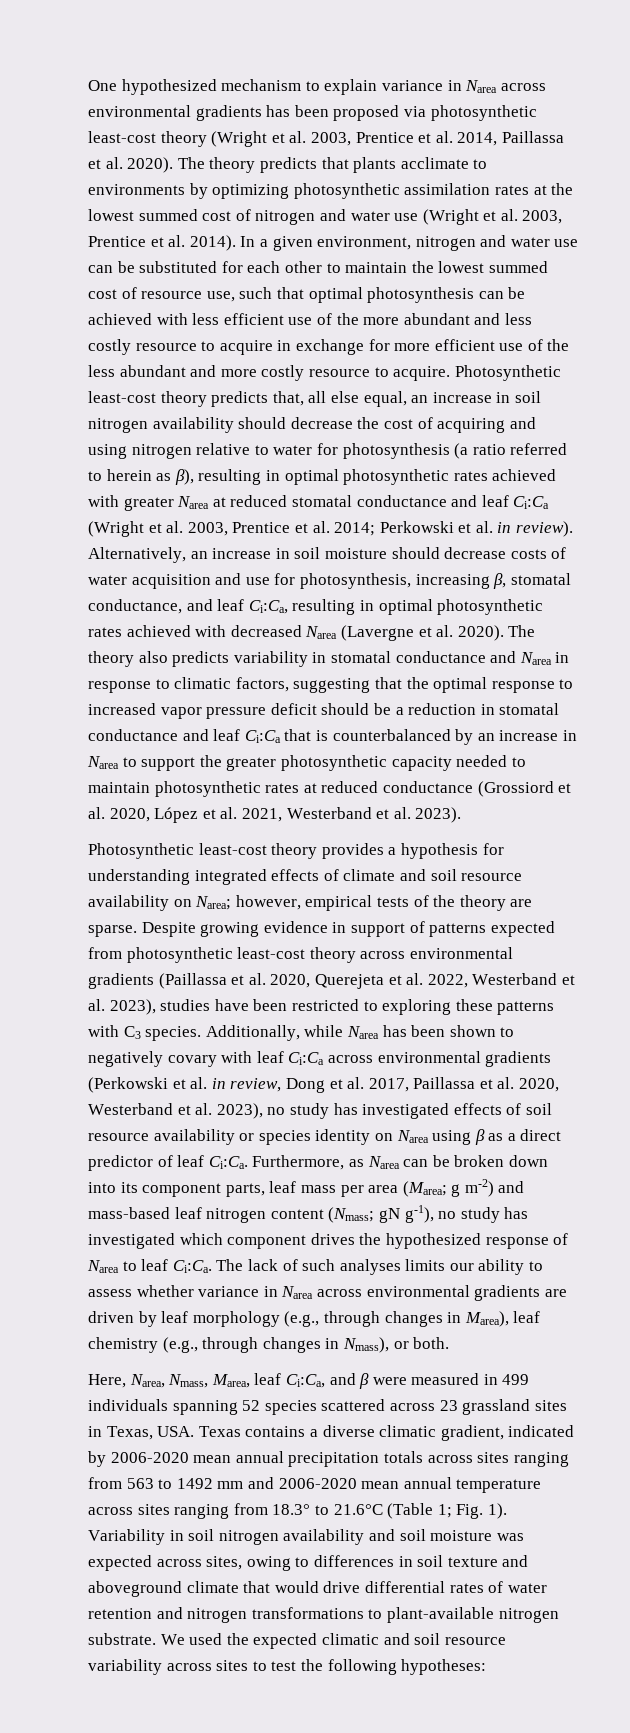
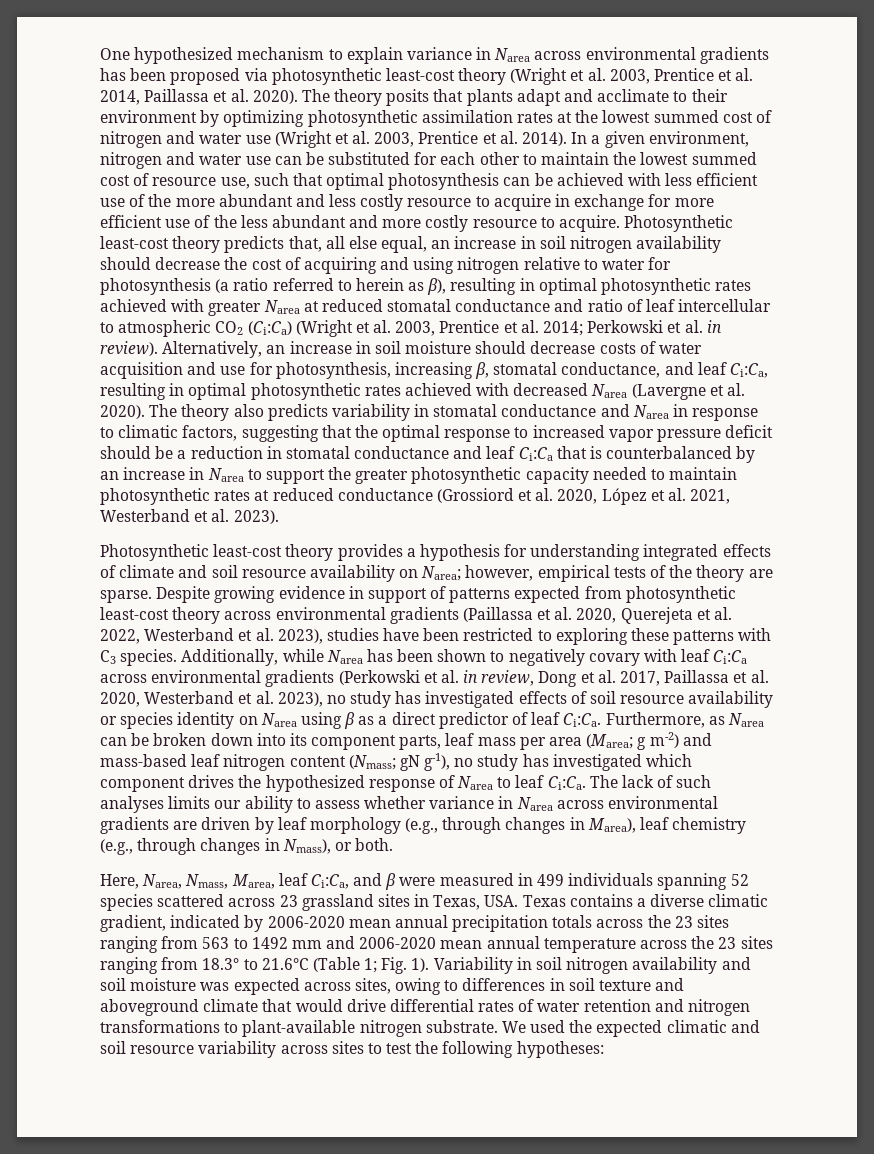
[259,157,317,173] predicts -> [386,89,430,106] posits
[400,157,488,169] [88,184,185,195] acclimate to environments -> [516,89,728,106] [100,110,197,123] adapt and acclimate to their environment
[481,495,550,509] leaf Ci:Ca -> [587,299,772,312] [100,320,292,337] ratio of leaf intercellular to atmospheric CO2 (Ci:Ca)
(473, 1459) none -> [647,915,693,928] the 23
(133, 1511) none -> [691,936,737,949] the 23

